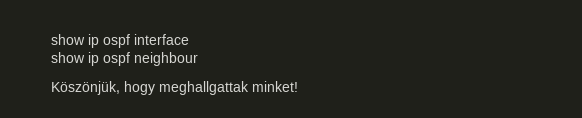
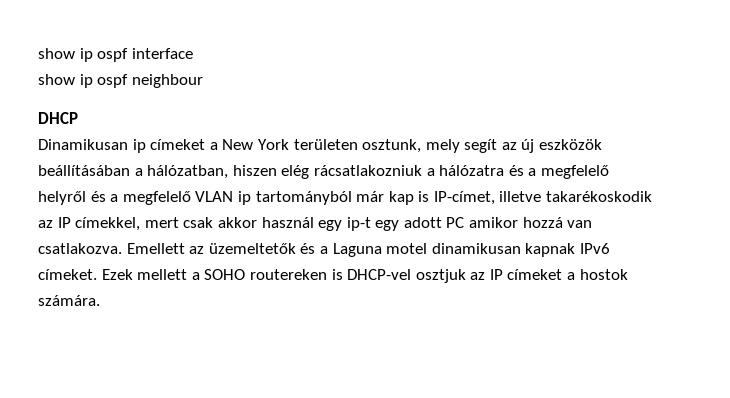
[51,81,298,95] Köszönjük, hogy meghallgattak minket! -> [38,112,78,124] [38,139,603,153] [38,165,609,179] [38,191,653,205] [38,217,593,231] [38,243,610,257] [38,269,628,283] [38,295,100,306] DHCP // Dinamikusan ip címeket a New York területen osztunk, mely segít az új eszközök beállításában a hálózatban, hiszen elég rácsatlakozniuk a hálózatra és a megfelelő helyről és a megfelelő VLAN ip tartományból már kap is IP-címet, illetve takarékoskodik az IP címekkel, mert csak akkor használ egy ip-t egy adott PC amikor hozzá van csatlakozva. Emellett az üzemeltetők és a Laguna motel dinamikusan kapnak IPv6 címeket. Ezek mellett a SOHO routereken is DHCP-vel osztjuk az IP címeket a hostok számára.

